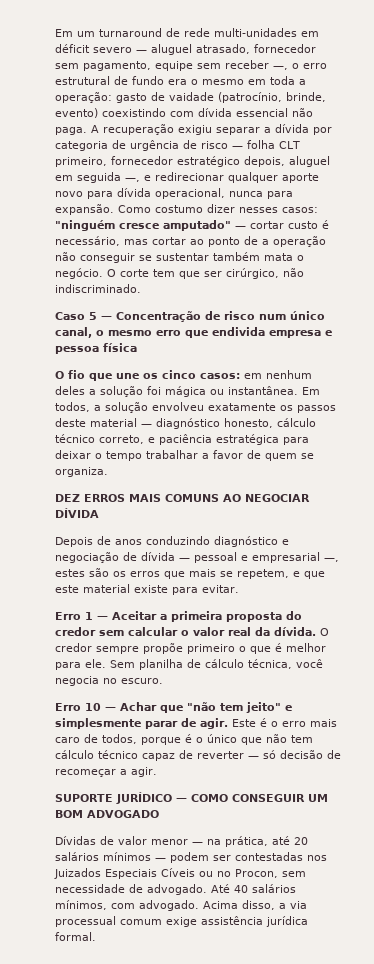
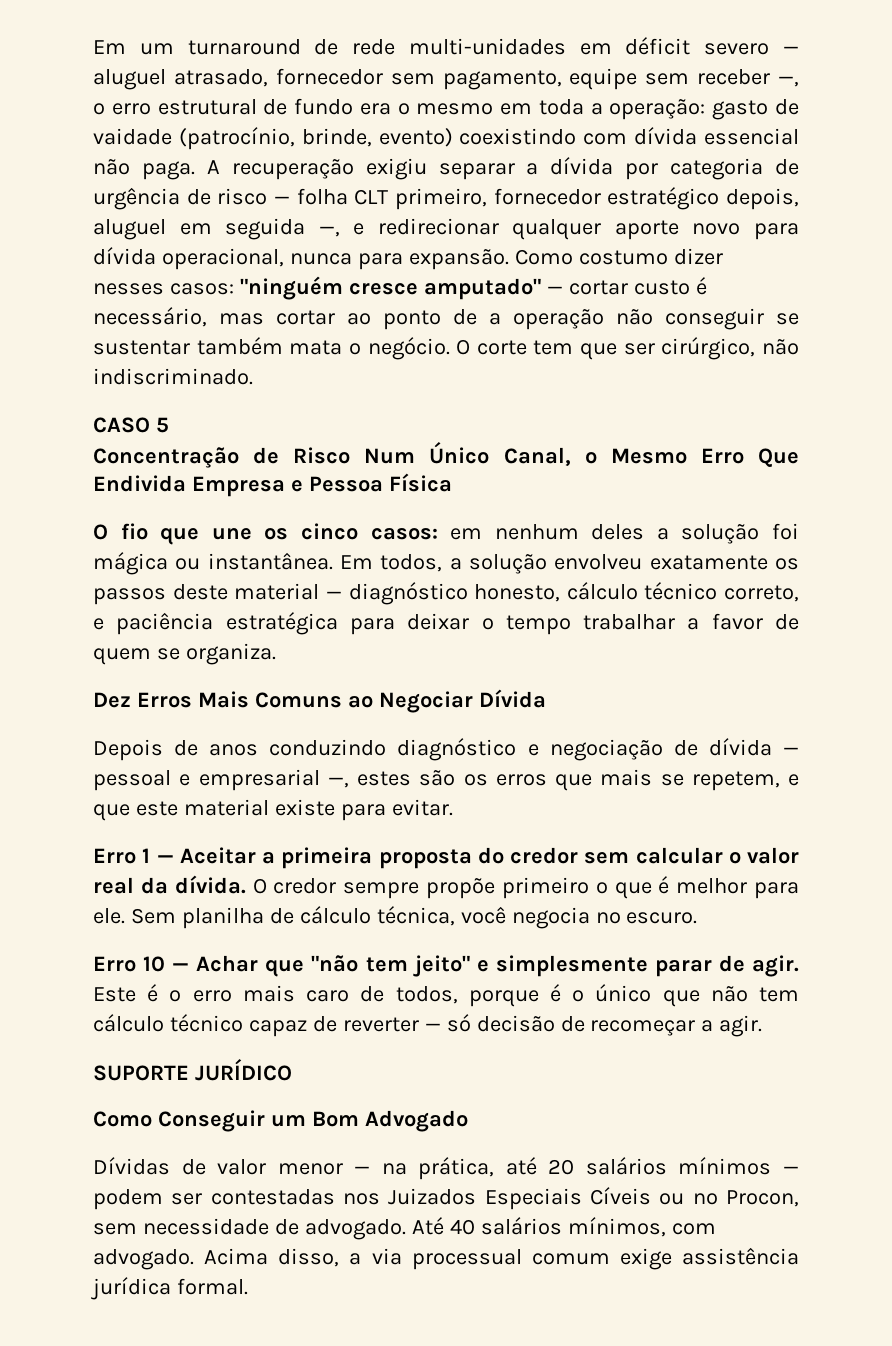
[55,312,85,320] Caso -> [93,417,150,433] CASO
[101,316,112,320] — -> (169, 425) //
[224,311,325,320] [55,327,332,338] [55,343,137,354] risco num único canal, o mesmo erro que endivida empresa e pessoa física -> [293,442,799,467] [93,473,452,497] Risco Num Único Canal, o Mesmo Erro Que Endivida Empresa e Pessoa Física
[55,494,310,502] [55,508,99,518] DEZ ERROS MAIS COMUNS AO NEGOCIAR DÍVIDA -> [93,689,546,713] Dez Erros Mais Comuns ao Negociar Dívida
[176,794,328,802] [55,810,159,818] — COMO CONSEGUIR UM BOM ADVOGADO -> [93,1110,468,1132] // Como Conseguir um Bom Advogado

